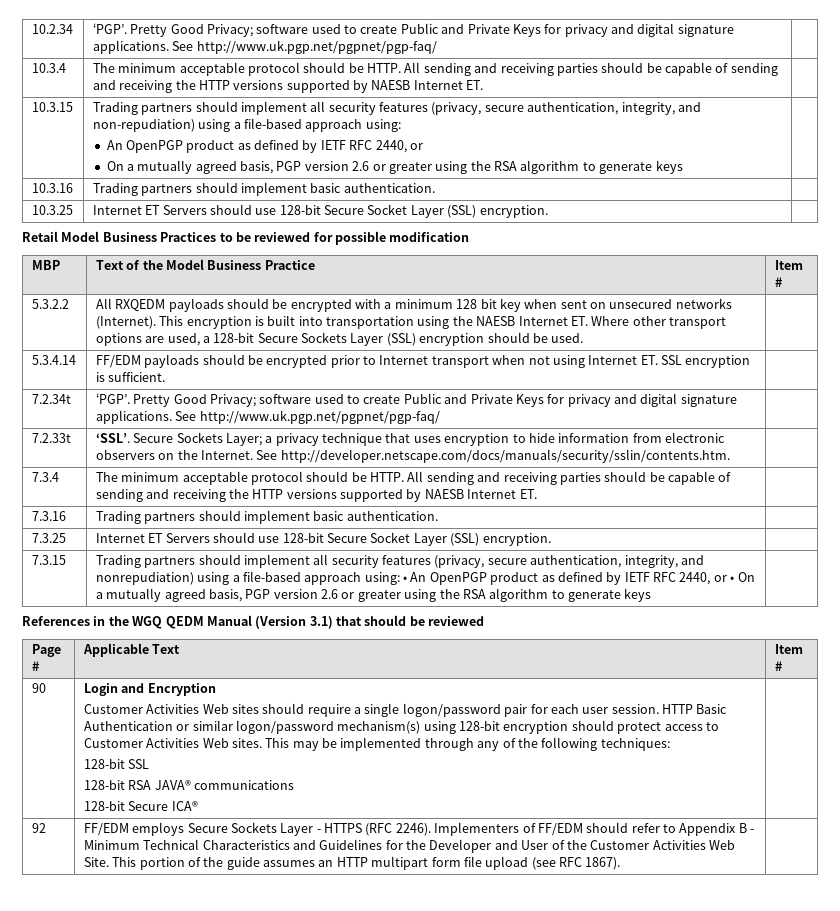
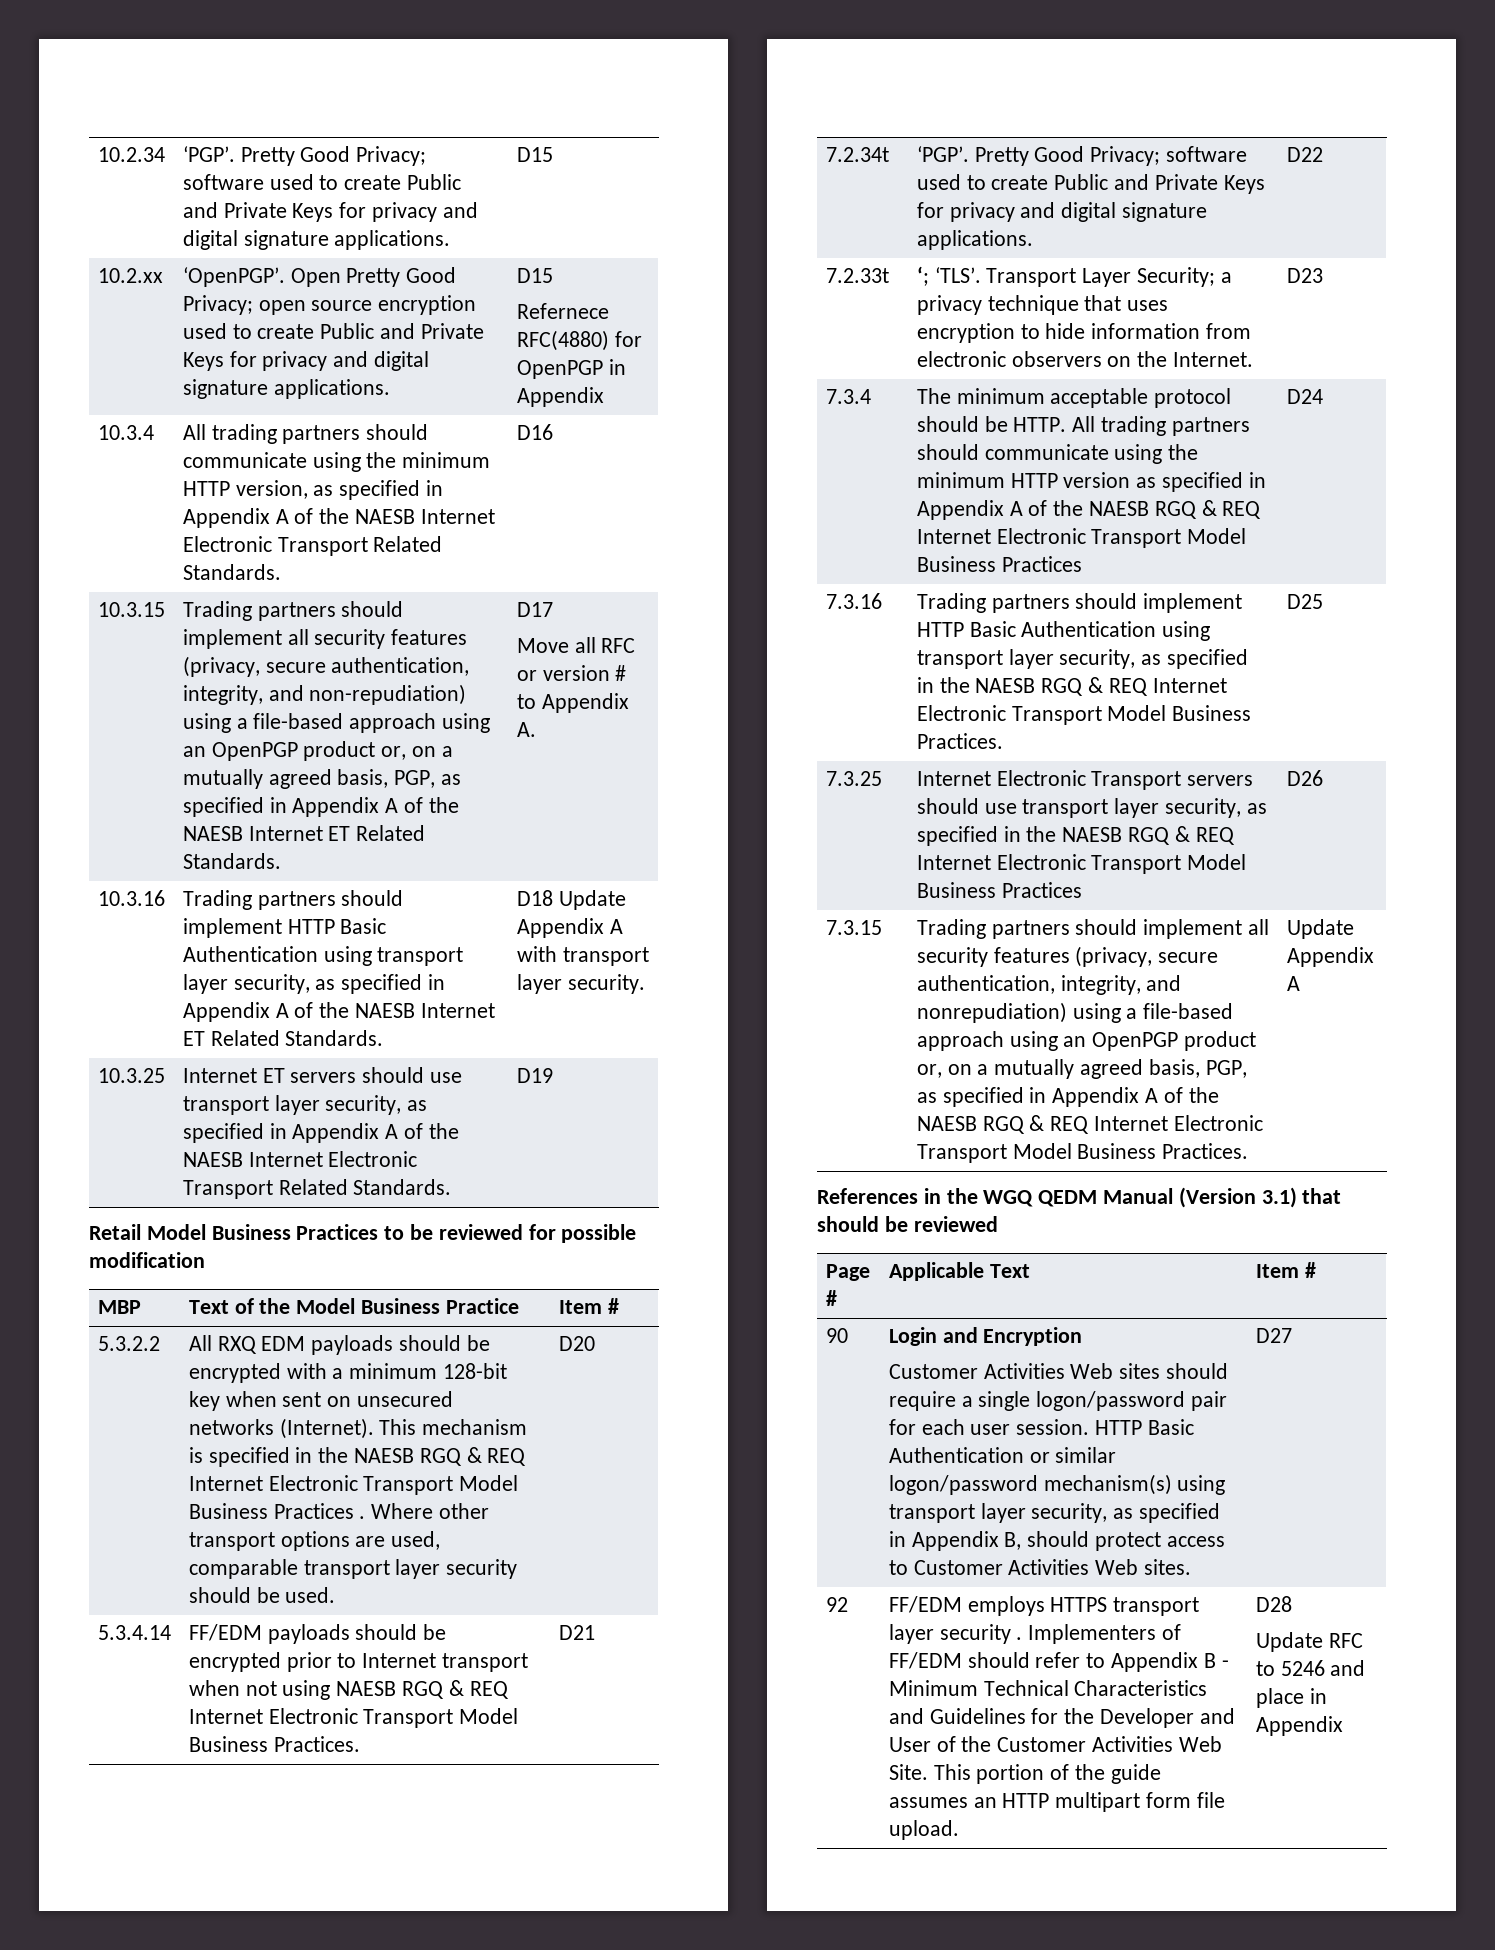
[172,40,437,54] [31,63,66,73] [92,62,778,76] [92,80,484,93] See http://www.uk.pgp.net/pgpnet/pgp-faq/ | // 10.3.4 | The minimum acceptable protocol should be HTTP. All sending and receiving parties should be capable of sending and receiving the HTTP versions supported by NAESB Internet ET. | -> [516,147,553,162] [97,268,163,283] [182,267,457,287] [182,295,477,315] [182,323,484,339] [182,351,430,371] [182,379,390,399] [516,268,553,283] [516,303,609,319] [516,330,642,351] [516,359,626,379] [516,387,604,407] [97,425,154,440] [182,424,429,444] [182,452,491,472] [182,480,444,500] [182,508,495,528] [182,536,443,556] [182,564,281,580] [516,424,553,440] | D15 // 10.2.xx | ‘OpenPGP’. Open Pretty Good Privacy; open source encryption used to create Public and Private Keys for privacy and digital signature applications. | D15 // Refernece RFC(4880) for OpenPGP in Appendix // 10.3.4 | All trading partners should communicate using the minimum HTTP version, as specified in Appendix A of the NAESB Internet Electronic Transport Related Standards. | D16
[365,119,401,132] [106,140,423,153] [106,160,683,174] using: // An OpenPGP product as defined by IETF RFC 2440, or // On a mutually agreed basis, PGP version 2.6 or greater using the RSA algorithm to generate keys | -> [442,713,491,733] [182,741,453,761] [182,769,462,789] [182,797,459,817] [182,825,426,841] [182,853,281,869] [516,602,553,617] [516,637,636,653] [516,665,627,681] [516,693,629,713] [516,722,536,737] using an OpenPGP product or, on a mutually agreed basis, PGP, as specified in Appendix A of the NAESB Internet ET Related Standards. | D17 // Move all RFC or version # to Appendix A.
[310,183,435,193] basic authentication. | -> [287,918,387,934] [182,946,464,966] [182,974,446,994] [182,1002,495,1022] [182,1030,384,1046] [516,890,626,910] [516,918,623,938] [516,946,649,966] [516,974,645,994] HTTP Basic Authentication using transport layer security, as specified in Appendix A of the NAESB Internet ET Related Standards. | D18 Update Appendix A with transport layer security.
[162,204,548,218] Servers should use 128-bit Secure Socket Layer (SSL) encryption. | -> [290,1067,463,1083] [182,1095,428,1115] [182,1123,459,1143] [182,1151,418,1167] [182,1179,452,1199] [516,1068,553,1083] servers should use transport layer security, as specified in Appendix A of the NAESB Internet Electronic Transport Related Standards. | D19
[115,299,166,311] RXQEDM -> [217,1336,306,1354] RXQ EDM
[456,299,497,309] 128 bit -> [443,1363,508,1379] 128-bit
[186,315,588,329] encryption is built into transportation using the NAESB Internet ET. -> [422,1419,528,1435] [188,1447,527,1467] [188,1475,519,1495] [188,1503,366,1519] mechanism is specified in the NAESB RGQ & REQ Internet Electronic Transport Model Business Practices .
[202,332,485,346] a 128-bit Secure Sockets Layer (SSL) encryption -> [188,1559,518,1579] comparable transport layer security
(584, 338) none -> [558,1336,595,1351] D20
[588,355,751,368] [95,372,166,382] Internet ET. SSL encryption is sufficient. | -> [336,1680,509,1699] [188,1708,519,1728] [188,1736,360,1752] [558,1625,595,1640] NAESB RGQ & REQ Internet Electronic Transport Model Business Practices. | D21
[175,410,440,424] See http://www.uk.pgp.net/pgpnet/pgp-faq/ | -> [1286,147,1323,162] | D22
[95,432,262,446] ‘SSL’. Secure Sockets Layer; -> [916,266,1216,287] ‘; ‘TLS’. Transport Layer Security;
[256,449,730,463] See http://developer.netscape.com/docs/manuals/security/sslin/contents.htm. | -> [1286,268,1323,283] | D23
[426,471,732,485] [95,489,537,502] sending and receiving parties should be capable of sending and receiving the HTTP versions supported by NAESB Internet ET. | -> [1101,416,1250,436] [916,444,1199,464] [916,472,1266,492] [916,500,1262,520] [916,528,1247,548] [916,556,1082,572] [1286,389,1323,404] trading partners should communicate using the minimum HTTP version as specified in Appendix A of the NAESB RGQ & REQ Internet Electronic Transport Model Business Practices | D24
[313,511,438,521] [31,533,66,543] [95,532,551,546] basic authentication. | // 7.3.25 | Internet ET Servers should use 128-bit Secure Socket Layer (SSL) encryption. | -> [916,621,1211,641] [916,649,1249,669] [916,677,1227,696] [916,705,1252,725] [916,733,1003,749] [1286,594,1323,609] [825,771,882,786] [916,770,1254,790] [916,798,1267,818] [916,826,1235,846] [916,854,1247,874] [916,882,1082,898] [1286,770,1323,786] HTTP Basic Authentication using transport layer security, as specified in the NAESB RGQ & REQ Internet Electronic Transport Model Business Practices. | D25 // 7.3.25 | Internet Electronic Transport servers should use transport layer security, as specified in the NAESB RGQ & REQ Internet Electronic Transport Model Business Practices | D26
[364,572,755,585] [95,588,652,602] using: • An OpenPGP product as defined by IETF RFC 2440, or • On a mutually agreed basis, PGP version 2.6 or greater using the RSA algorithm to generate keys | -> [1009,1031,1257,1051] [916,1059,1247,1079] [916,1087,1219,1107] [916,1115,1263,1134] [916,1143,1249,1163] [1286,919,1354,939] [1286,947,1374,967] [1286,976,1300,991] using an OpenPGP product or, on a mutually agreed basis, PGP, as specified in Appendix A of the NAESB RGQ & REQ Internet Electronic Transport Model Business Practices. | Update Appendix A
[459,721,569,734] 128-bit encryption -> [888,1503,1221,1523] [888,1531,1022,1551] transport layer security, as specified in Appendix B,
[265,737,670,751] [83,759,150,769] [83,780,294,790] [83,801,198,811] [31,823,46,833] [83,822,431,836] This may be implemented through any of the following techniques: // 128-bit SSL // 128-bit RSA JAVA® communications // 128-bit Secure ICA® | // 92 | FF/EDM employs Secure Sockets Layer - HTTPS (RFC 2246). -> [1255,1328,1292,1343] [825,1597,848,1612] [888,1596,1200,1616] [888,1624,1023,1644] | D27 // 92 | FF/EDM employs HTTPS transport layer security .
[485,856,621,870] upload (see RFC 1867). | -> [888,1820,959,1840] [1255,1596,1292,1612] [1255,1632,1363,1652] [1255,1660,1366,1676] [1255,1688,1327,1708] [1255,1716,1343,1736] upload. | D28 // Update RFC to 5246 and place in Appendix

